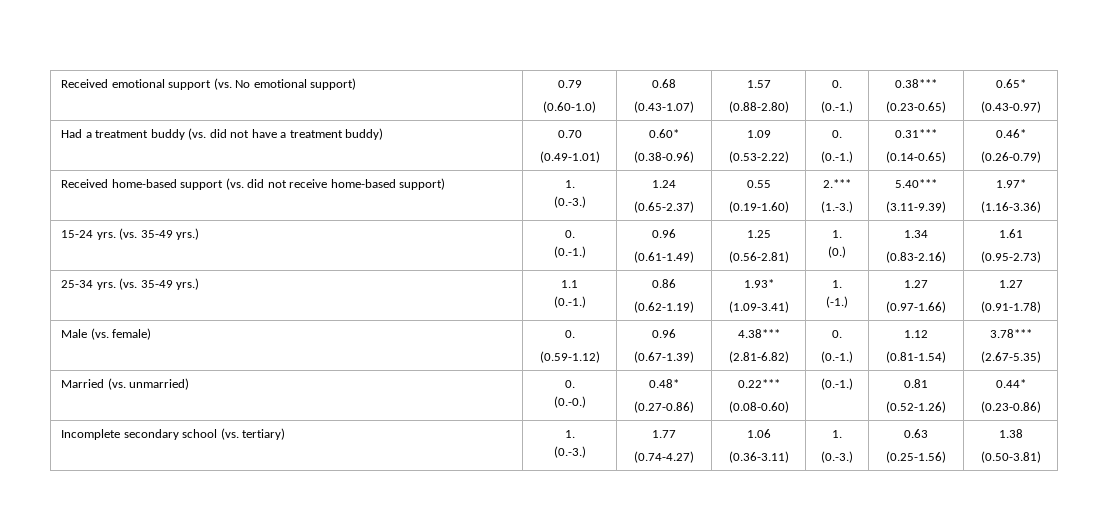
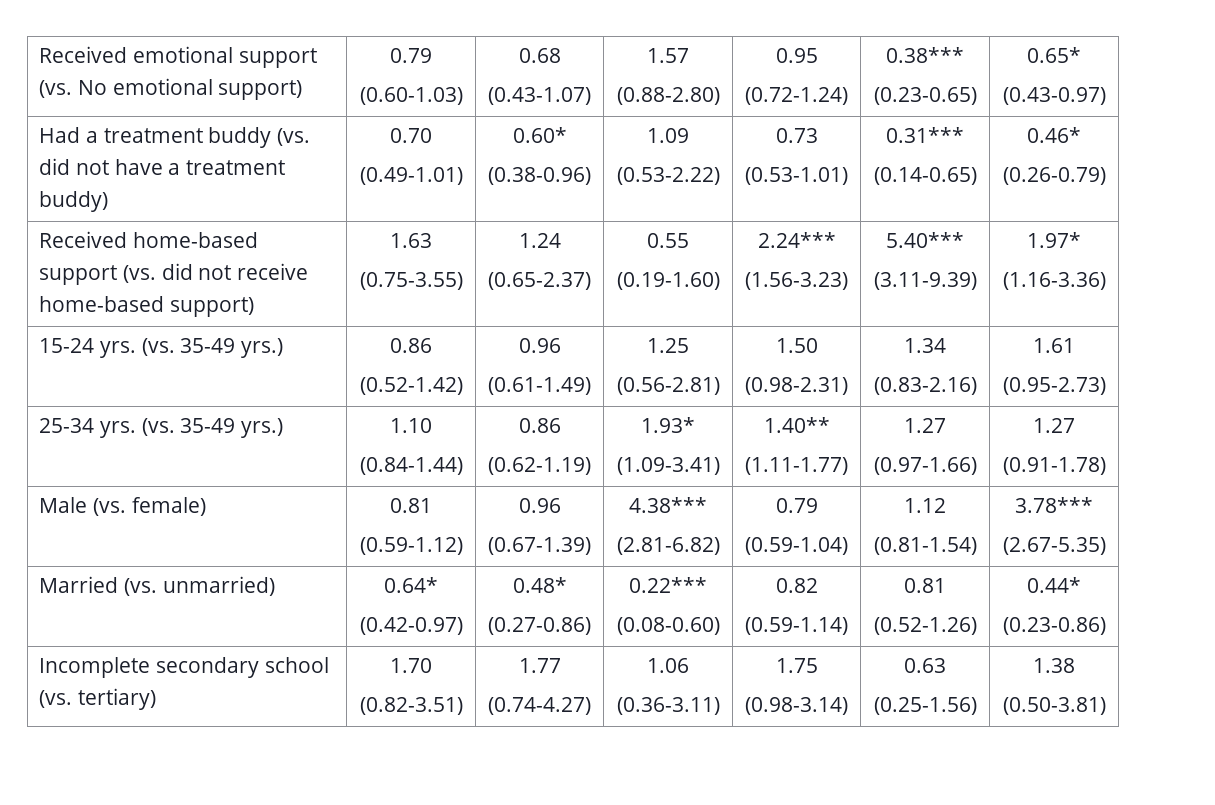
[543,101,596,113] (0.60-1.0) -> [359,87,463,105] (0.60-1.03)
[832,80,842,88] [821,101,853,113] 0. // (0.-1.) -> [775,48,818,63] [745,87,848,105] 0.95 // (0.72-1.24)
[832,130,842,138] [821,151,853,163] 0. // (0.-1.) -> [775,128,818,143] [745,167,848,185] 0.73 // (0.53-1.01)
[564,180,575,188] [553,196,586,208] 1. // (0.-3.) -> [390,233,432,248] [359,272,463,290] 1.63 // (0.75-3.55)
[823,179,851,188] [821,201,853,213] 2.*** // (1.-3.) -> [757,232,836,248] [745,272,848,290] 2.24*** // (1.56-3.23)
[564,230,575,238] [553,246,586,258] 0. // (0.-1.) -> [390,338,432,353] [359,377,463,395] 0.86 // (0.52-1.42)
[832,230,842,238] [828,246,846,258] 1. // (0.) -> [775,338,818,353] [745,377,848,395] 1.50 // (0.98-2.31)
[561,280,578,288] [553,296,586,308] 1.1 // (0.-1.) -> [390,418,432,433] [359,457,463,475] 1.10 // (0.84-1.44)
[832,280,842,288] [826,296,848,308] 1. // (-1.) -> [763,417,830,433] [745,457,848,475] 1.40** // (1.11-1.77)
[564,330,575,338] 0. -> [390,498,432,513] 0.81
[832,330,842,338] [821,351,853,363] 0. // (0.-1.) -> [775,498,818,513] [745,537,848,555] 0.79 // (0.59-1.04)
[564,380,575,388] [553,396,586,408] 0. // (0.-0.) -> [384,577,438,593] [359,617,463,635] 0.64* // (0.42-0.97)
[821,378,853,390] (0.-1.) -> [775,578,818,593] [745,617,848,635] 0.82 // (0.59-1.14)
[564,430,575,438] [553,446,586,458] 1. // (0.-3.) -> [390,658,432,673] [359,697,463,715] 1.70 // (0.82-3.51)
[832,430,842,438] [821,451,853,463] 1. // (0.-3.) -> [775,658,818,673] [745,697,848,715] 1.75 // (0.98-3.14)

